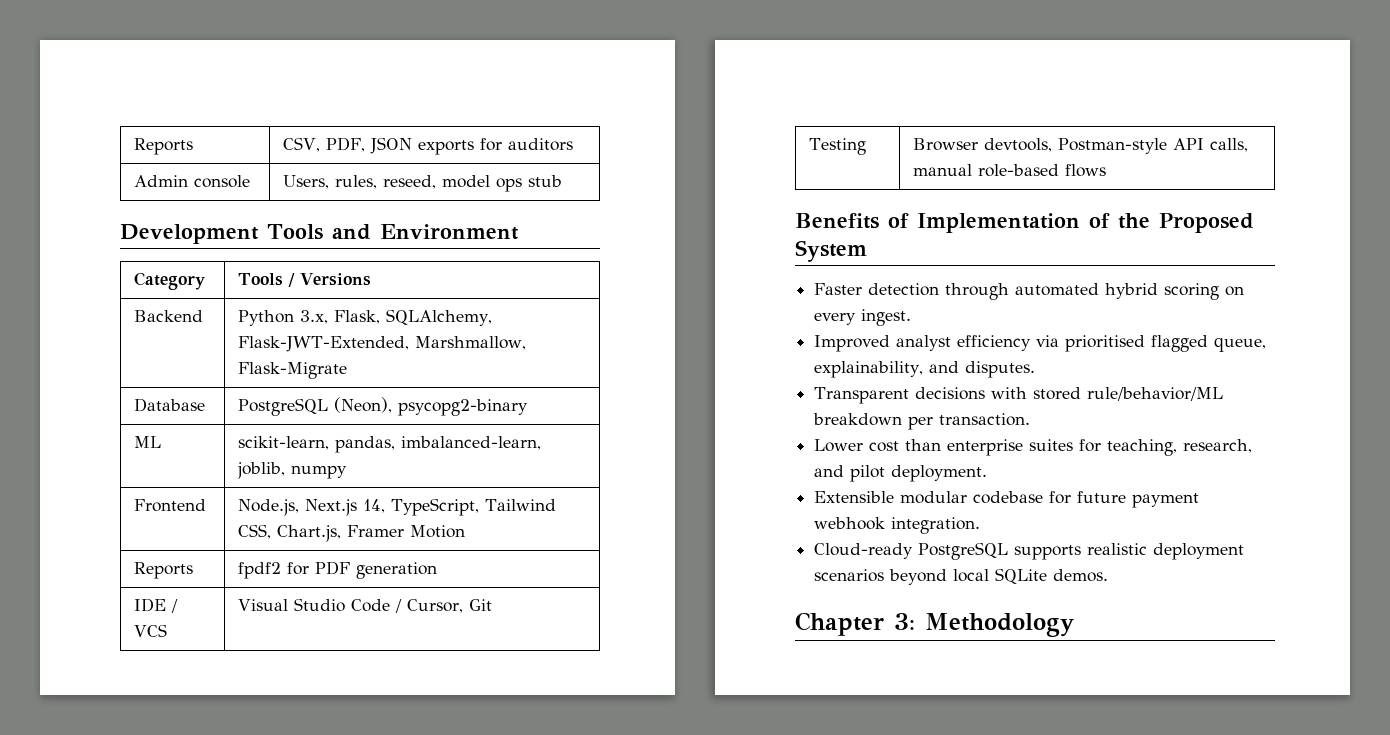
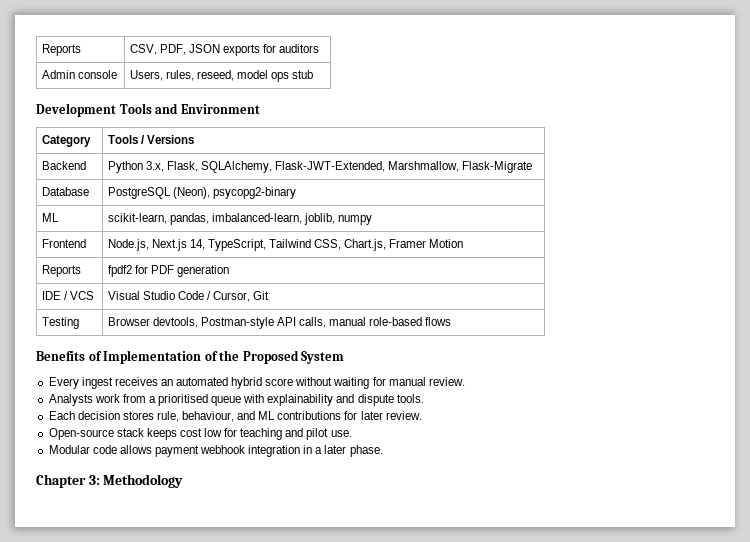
[814,283,1245,300] [814,309,912,326] [814,335,1267,352] [814,361,1036,378] [814,387,1224,404] [813,413,1031,430] [814,439,1253,456] [814,465,988,482] [814,491,1200,508] [814,517,981,534] [814,542,1245,560] [814,568,1109,585] Faster detection through automated hybrid scoring on every ingest. // Improved analyst efficiency via prioritised flagged queue, explainability, and disputes. // Transparent decisions with stored rule/behavior/ML breakdown per transaction. // Lower cost than enterprise suites for teaching, research, and pilot deployment. // Extensible modular codebase for future payment webhook integration. // Cloud-ready PostgreSQL supports realistic deployment scenarios beyond local SQLite demos. -> [48,377,465,389] [48,394,424,406] [48,411,422,422] [48,428,352,440] [48,445,383,457] Every ingest receives an automated hybrid score without waiting for manual review. // Analysts work from a prioritised queue with explainability and dispute tools. // Each decision stores rule, behaviour, and ML contributions for later review. // Open-source stack keeps cost low for teaching and pilot use. // Modular code allows payment webhook integration in a later phase.

